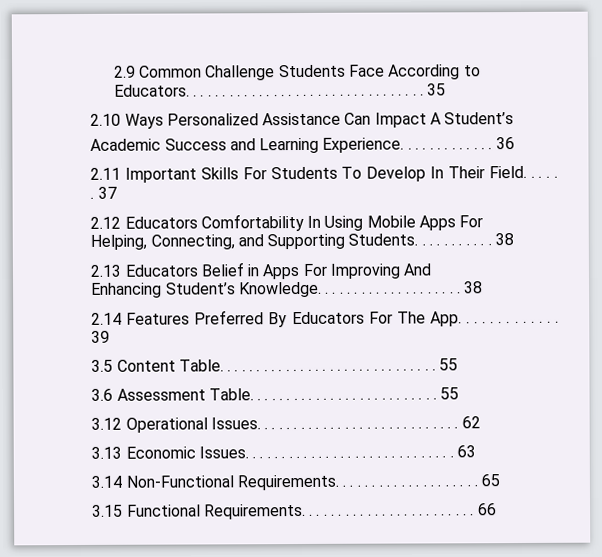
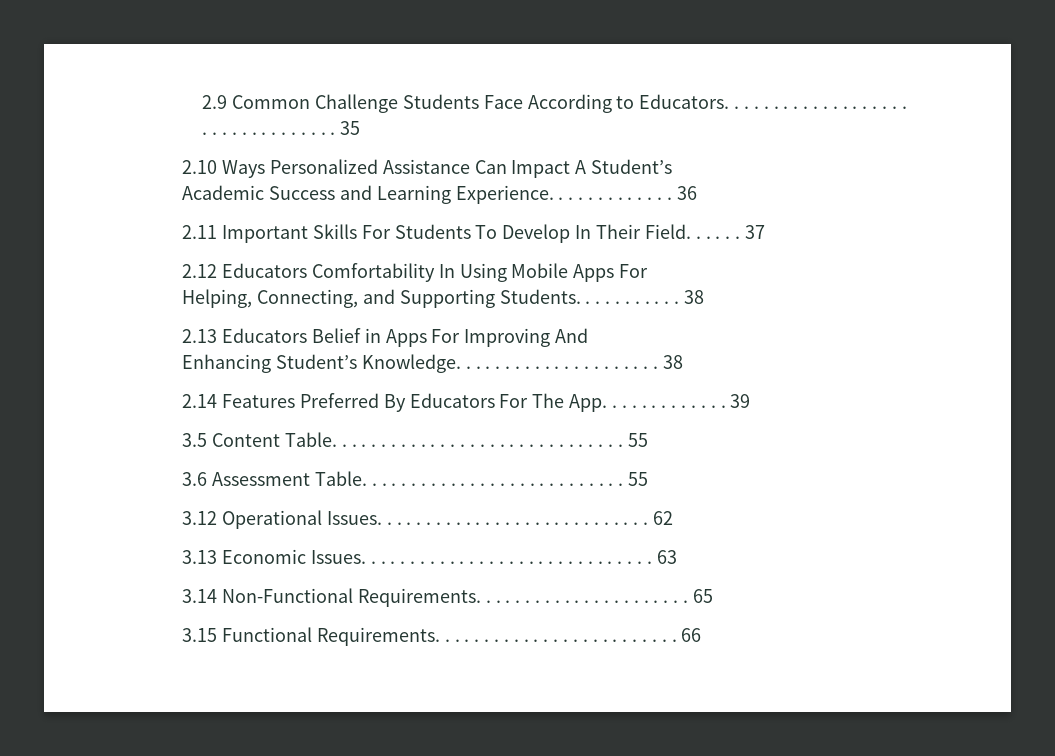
(461, 292) none -> [653,366,659,369] .
(437, 398) none -> [618,483,624,486] .
(454, 456) none -> [646,561,652,564] .
(478, 485) none -> [673,600,688,603] . .
(475, 514) none -> [671,639,677,642] .

